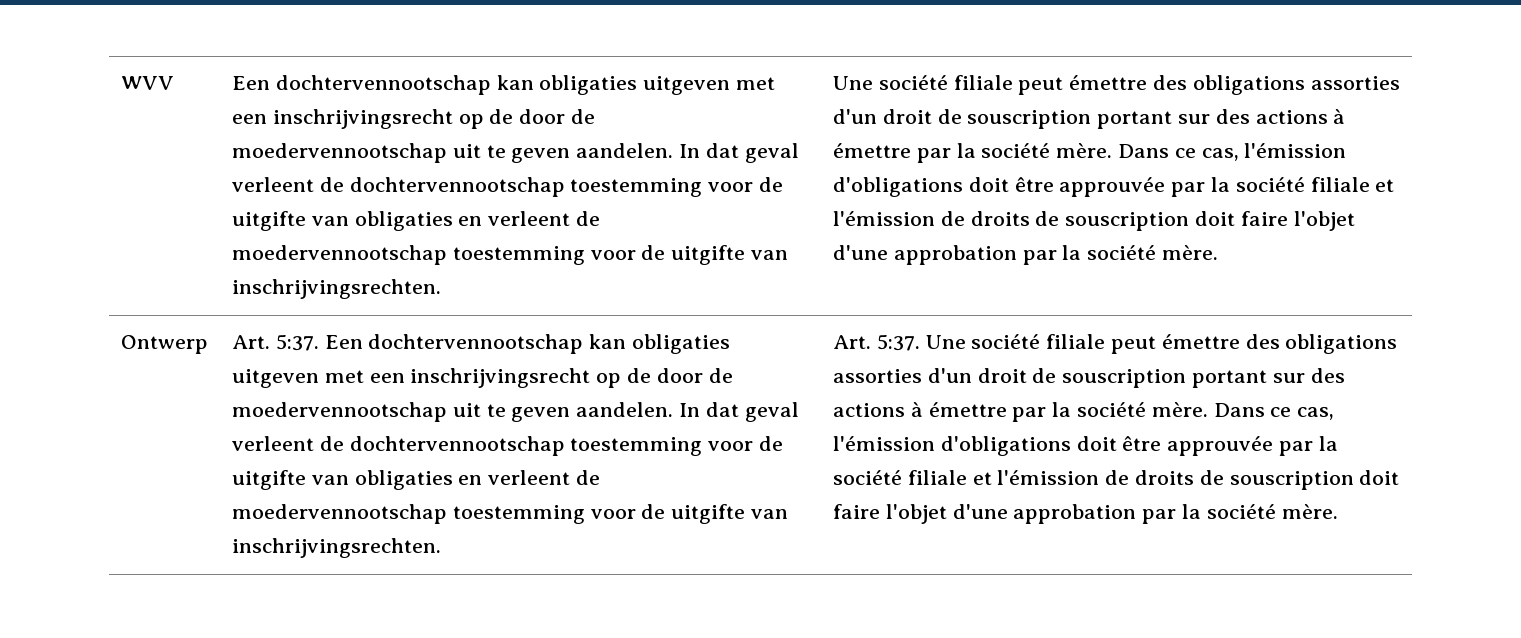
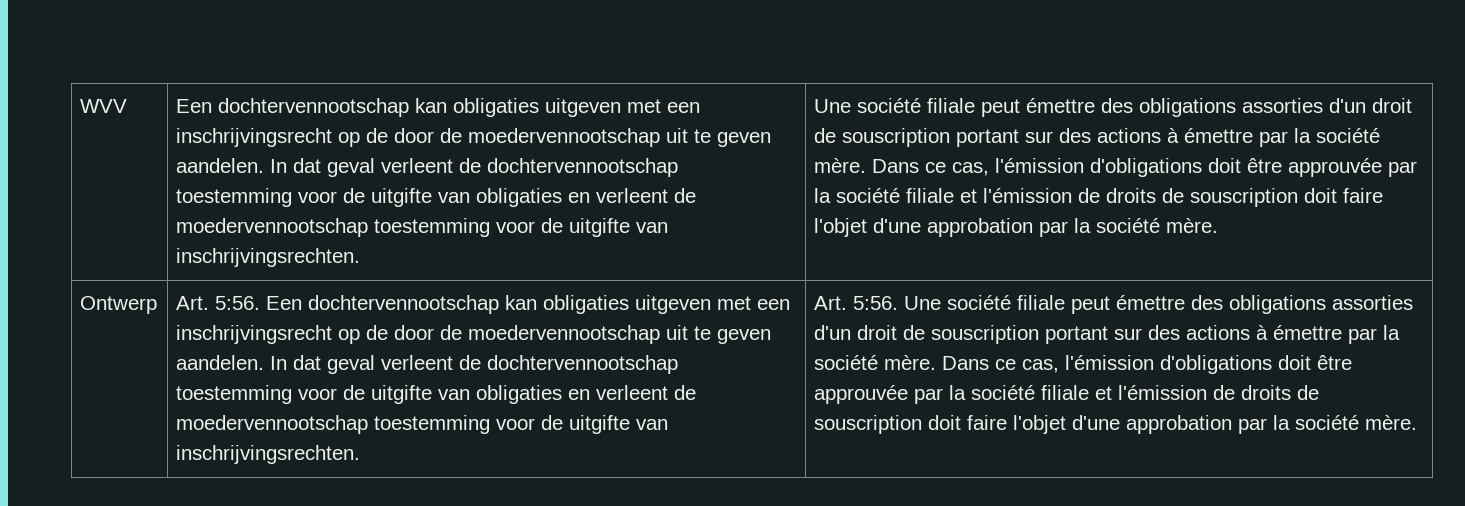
[275,334,319,351] 5:37. -> [215,296,261,310] 5:56.
[876,334,920,351] 5:37. -> [853,296,899,310] 5:56.

